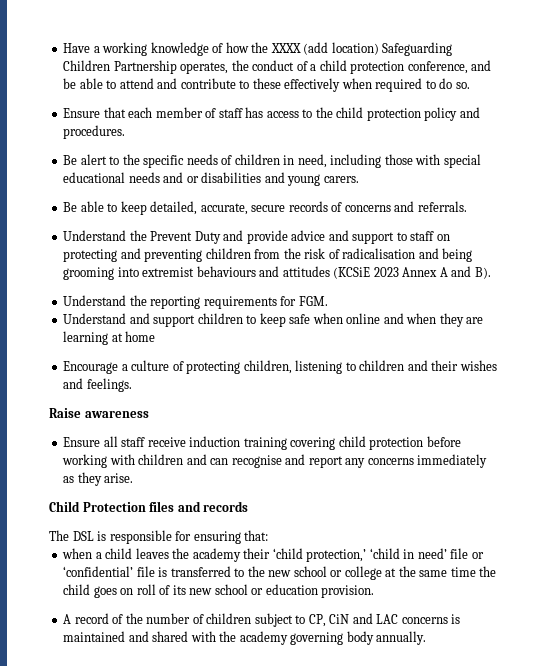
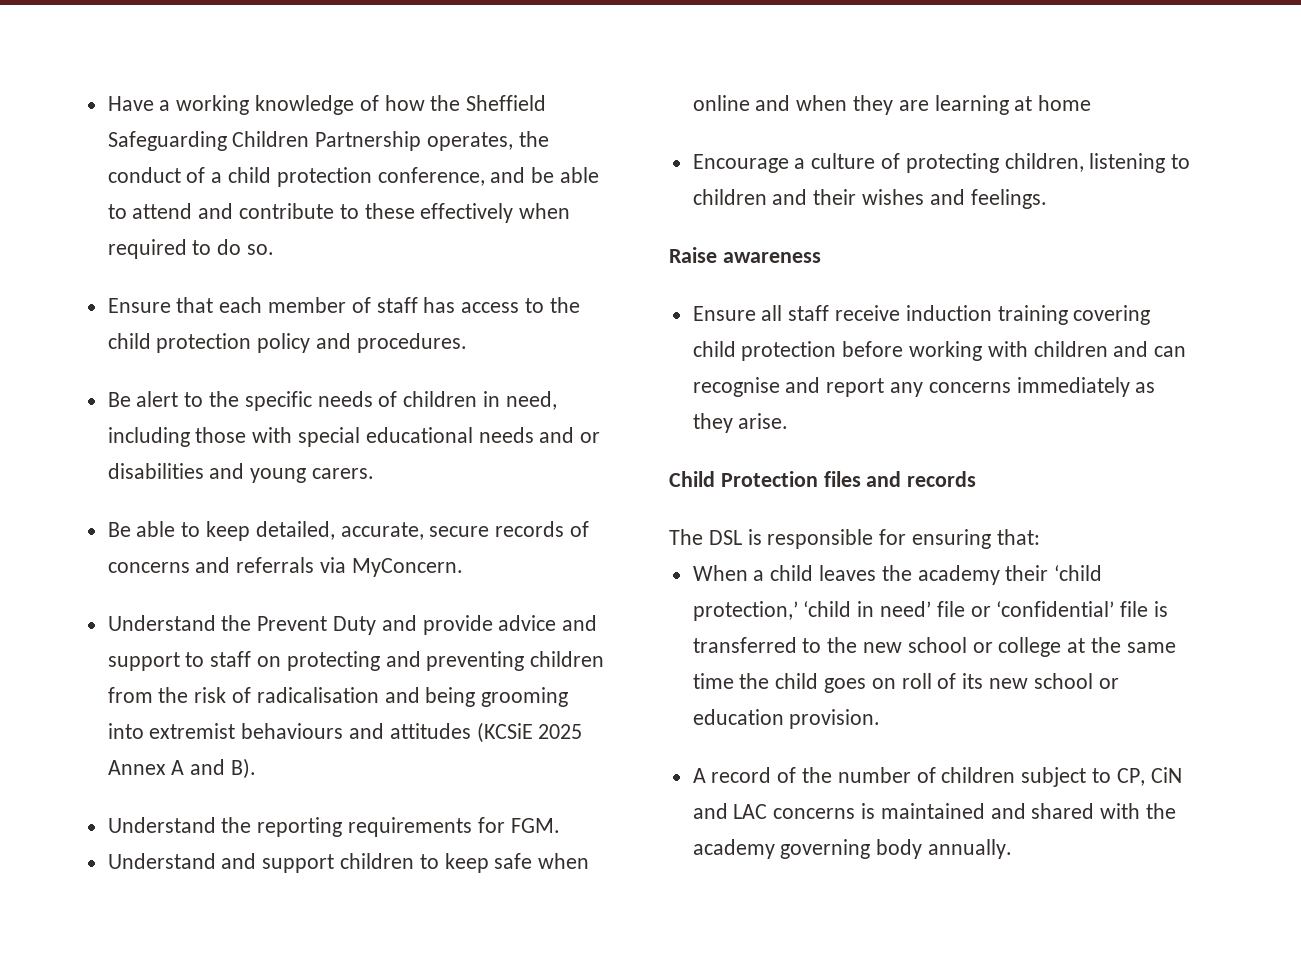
[270,42,379,55] XXXX (add location) -> [466,95,547,111] Sheffield
[417,201,467,212] referrals. -> [236,557,463,577] referrals via MyConcern.
[373,267,399,277] 2023 -> [538,724,583,739] 2025
[62,548,93,559] when -> [692,565,748,581] When

